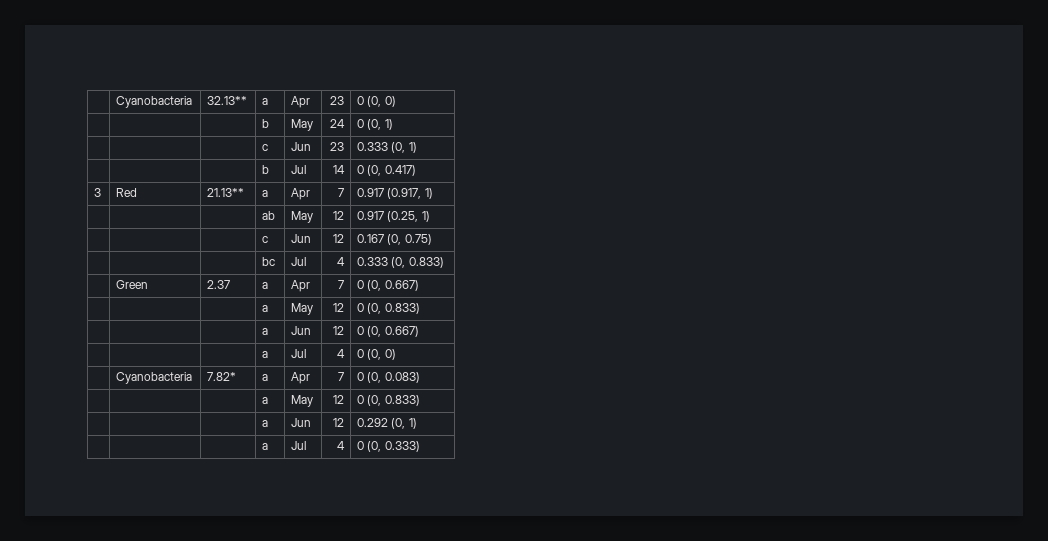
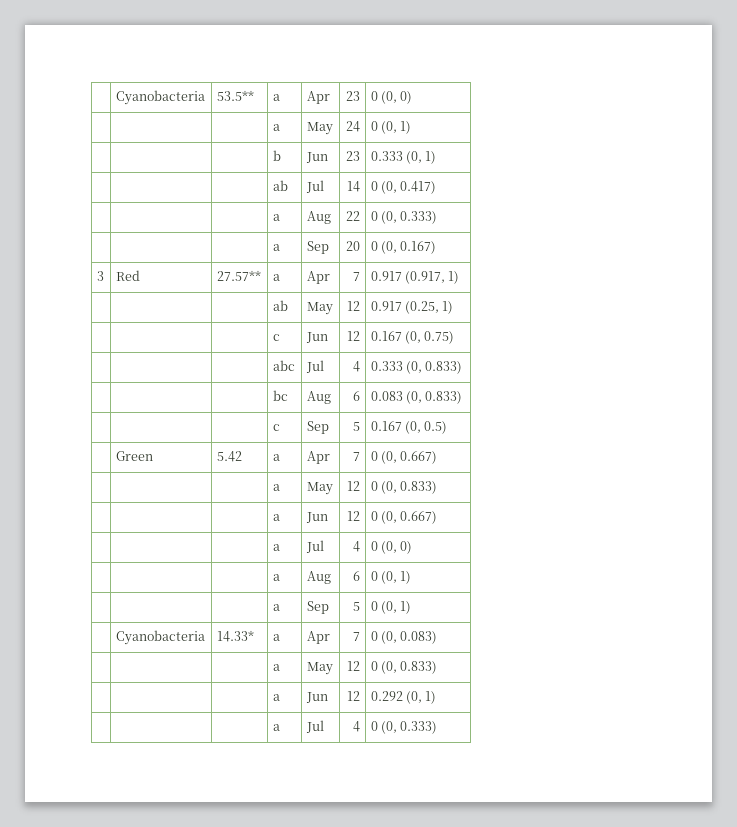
[116,96,193,108] [207,96,248,105] | Cyanobacteria | 32.13** -> [115,90,205,105] [216,90,254,101] | Cyanobacteria | 53.5**
[262,119,270,128] b -> [272,124,280,131] a
[262,144,269,151] c -> [272,150,281,161] b
[262,165,270,174] b -> [272,180,288,191] ab
(416, 170) none -> [272,214,280,221] [306,211,331,224] [346,211,361,221] [370,211,438,224] [272,244,280,251] [306,241,329,254] [346,241,361,251] [370,241,437,254] // | | | a | Aug | 22 | 0 (0, 0.333) // | | | a | Sep | 20 | 0 (0, 0.167)
[207,188,245,197] 21.13** -> [216,270,261,281] 27.57**
[262,257,276,266] bc -> [272,360,295,371] abc
(444, 262) none -> [272,390,288,401] [306,391,331,404] [353,391,361,401] [370,391,463,404] [272,424,280,431] [306,421,329,434] [353,422,361,431] [370,421,448,434] // | | | bc | Aug | 6 | 0.083 (0, 0.833) // | | | c | Sep | 5 | 0.167 (0, 0.5)
[207,280,231,289] 2.37 -> [216,451,242,462] 5.42
[116,372,193,384] [207,372,237,381] // | Cyanobacteria | 7.82* -> [272,574,280,581] [306,571,331,584] [353,571,361,581] [370,571,412,584] [272,604,280,611] [306,601,329,614] [353,602,361,611] [370,601,412,614] [115,630,205,645] [216,630,254,642] // | | | a | Aug | 6 | 0 (0, 1) // | | | a | Sep | 5 | 0 (0, 1) // | Cyanobacteria | 14.33*

